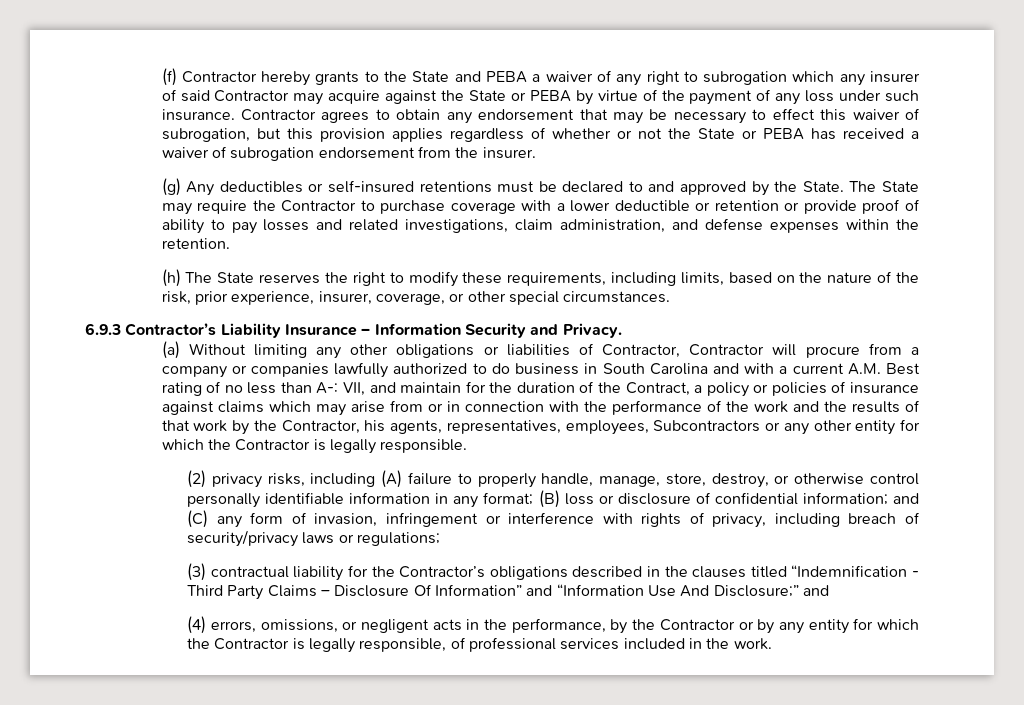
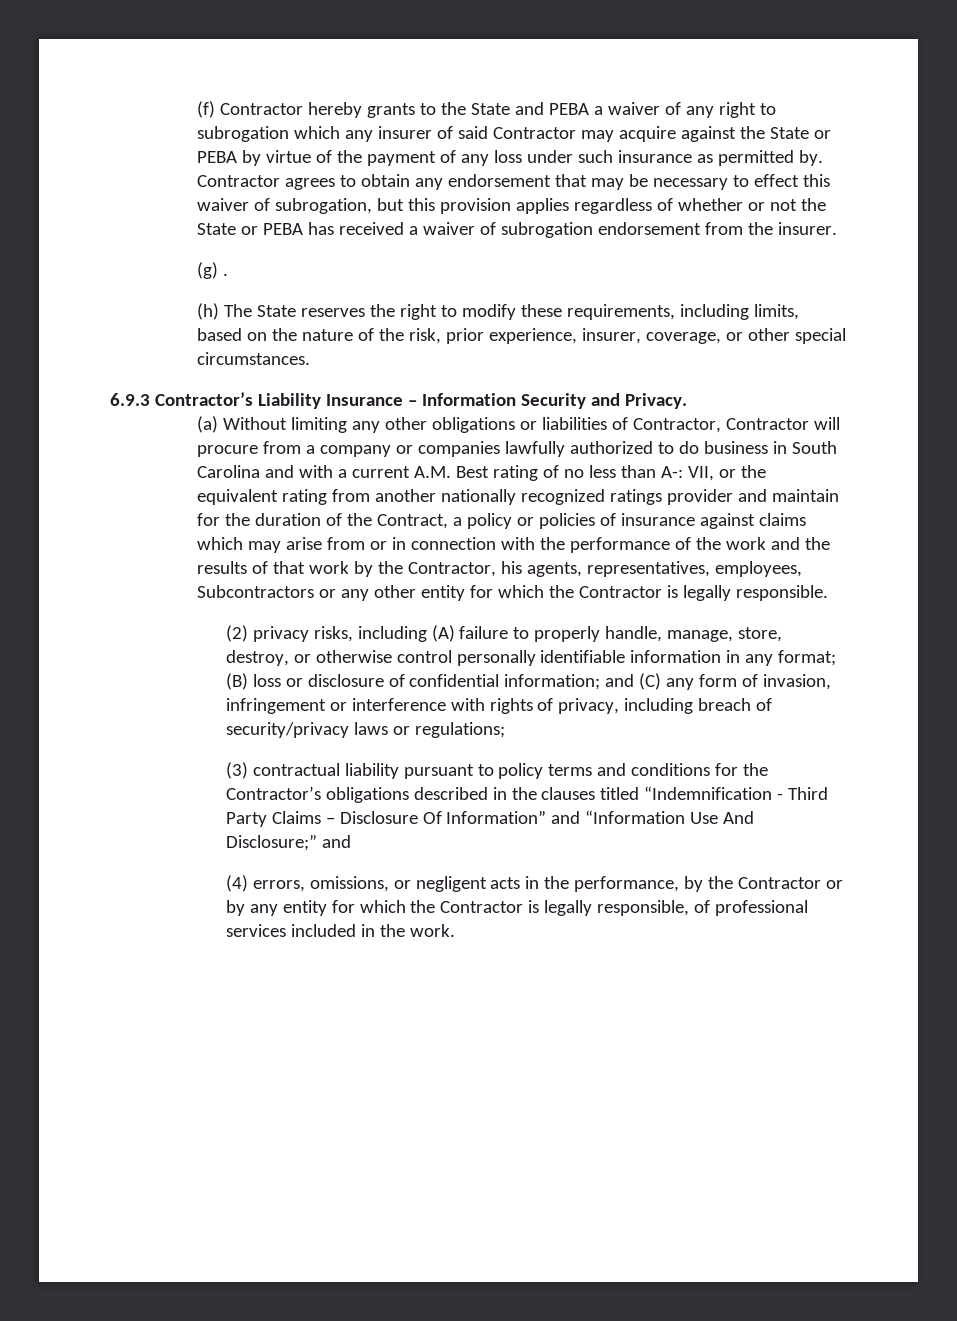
[161,109,235,121] insurance. -> [617,150,823,166] insurance as permitted by.
[186,180,919,196] [161,199,920,215] [161,218,919,234] [161,238,230,249] Any deductibles or self-insured retentions must be declared to and approved by the State. The State may require the Contractor to purchase coverage with a lower deductible or retention or provide proof of ability to pay losses and related investigations, claim administration, and defense expenses within the retention. -> [222,273,228,276] .
(366, 389) none -> [718,465,766,478] [196,489,733,505] or the equivalent rating from another nationally recognized ratings provider
(344, 573) none -> [403,763,711,779] pursuant to policy terms and conditions

